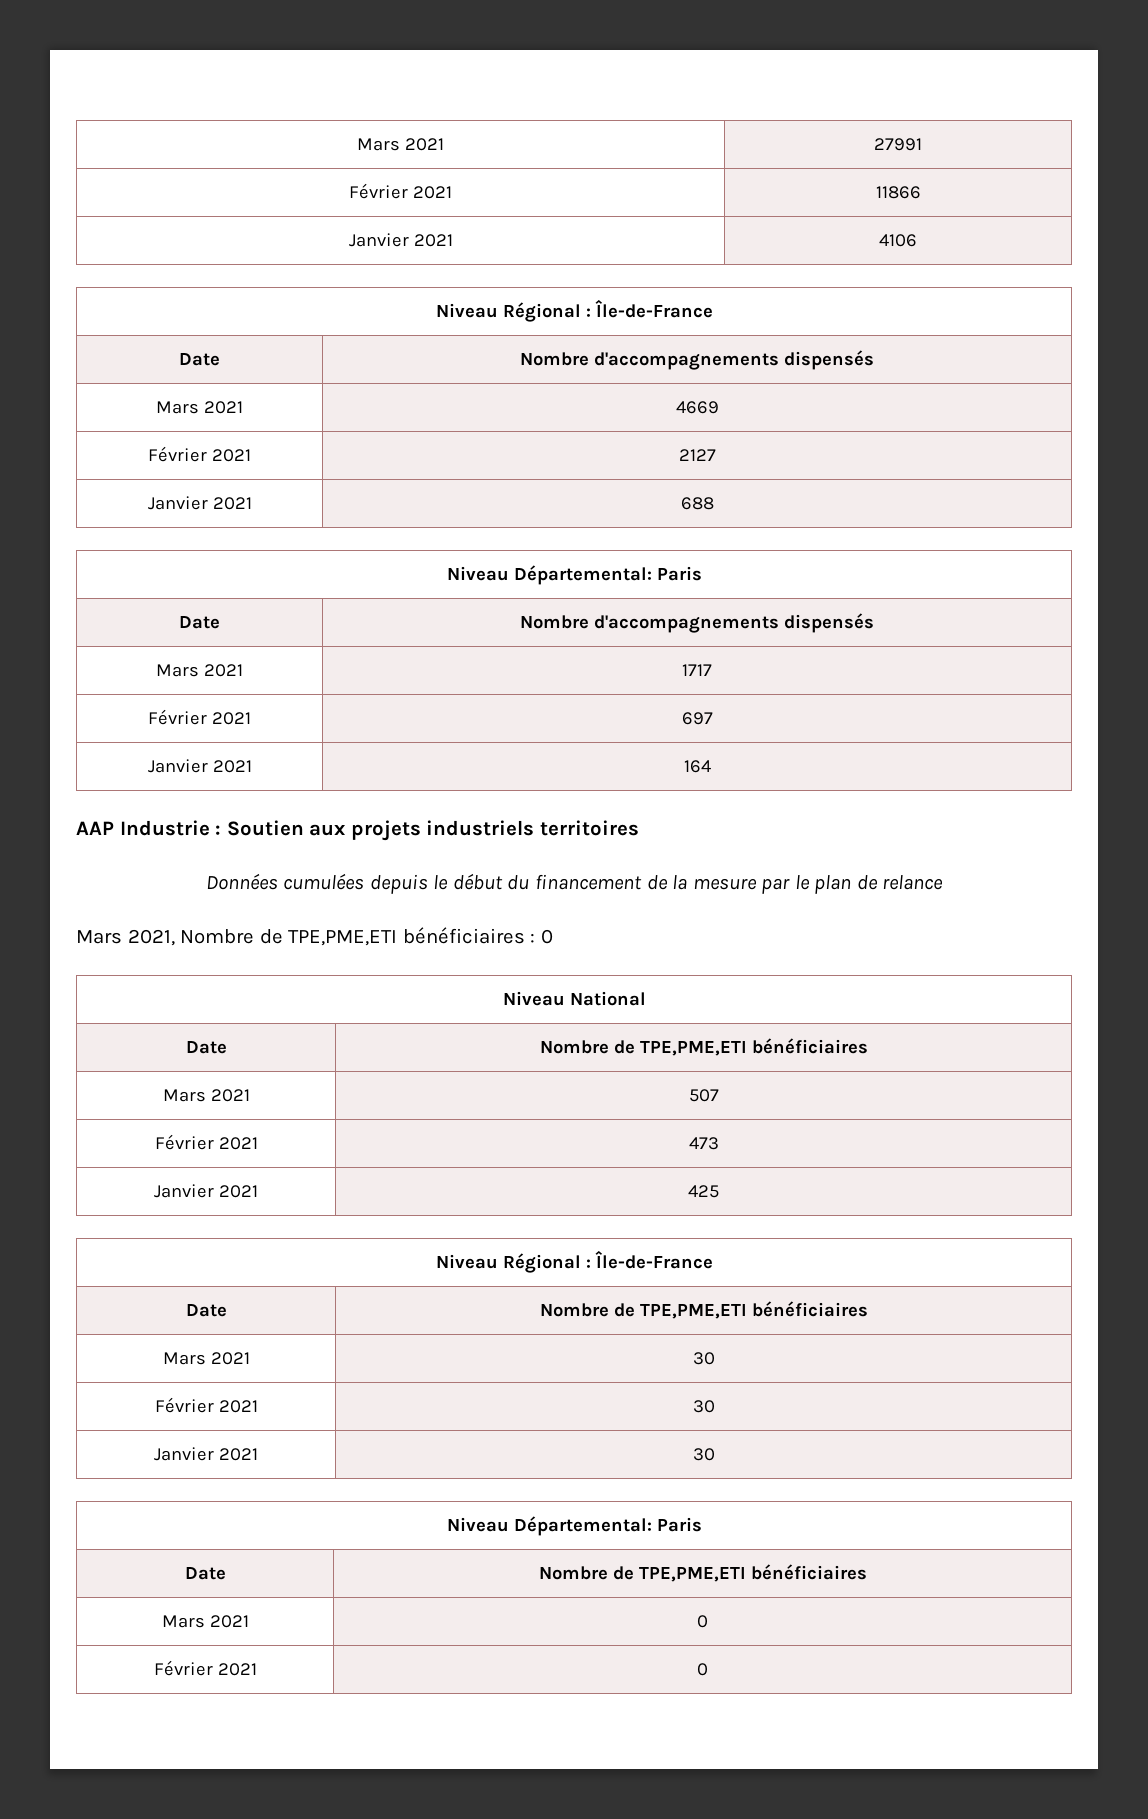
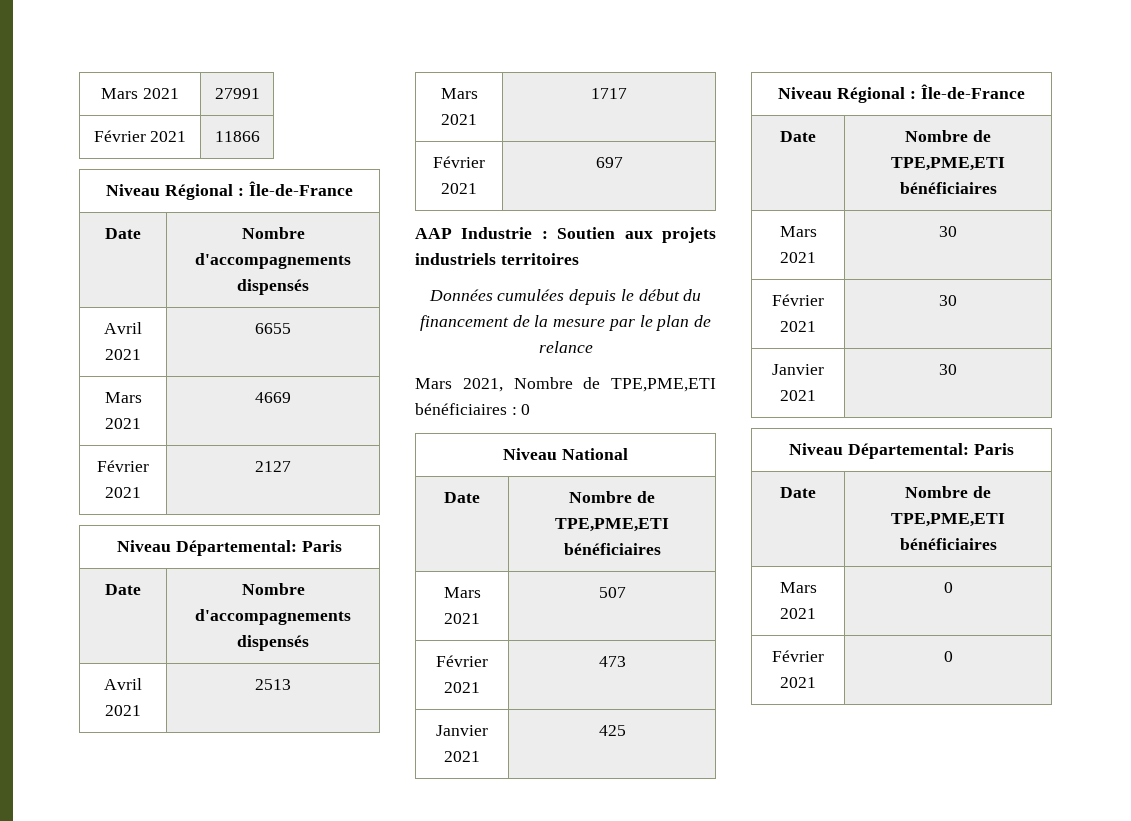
[348,233,453,247] [879,234,917,247] // Janvier 2021 | 4106 -> (260, 136) none
(874, 360) none -> [104,322,142,334] [105,349,141,360] [255,323,291,334] // Avril 2021 | 6655
[147,496,252,510] [680,497,714,510] // Janvier 2021 | 688 -> (291, 466) none
(874, 623) none -> [104,678,142,690] [105,705,141,716] [255,679,291,690] // Avril 2021 | 2513
[147,759,252,773] [683,760,711,773] // Janvier 2021 | 164 -> (623, 162) none

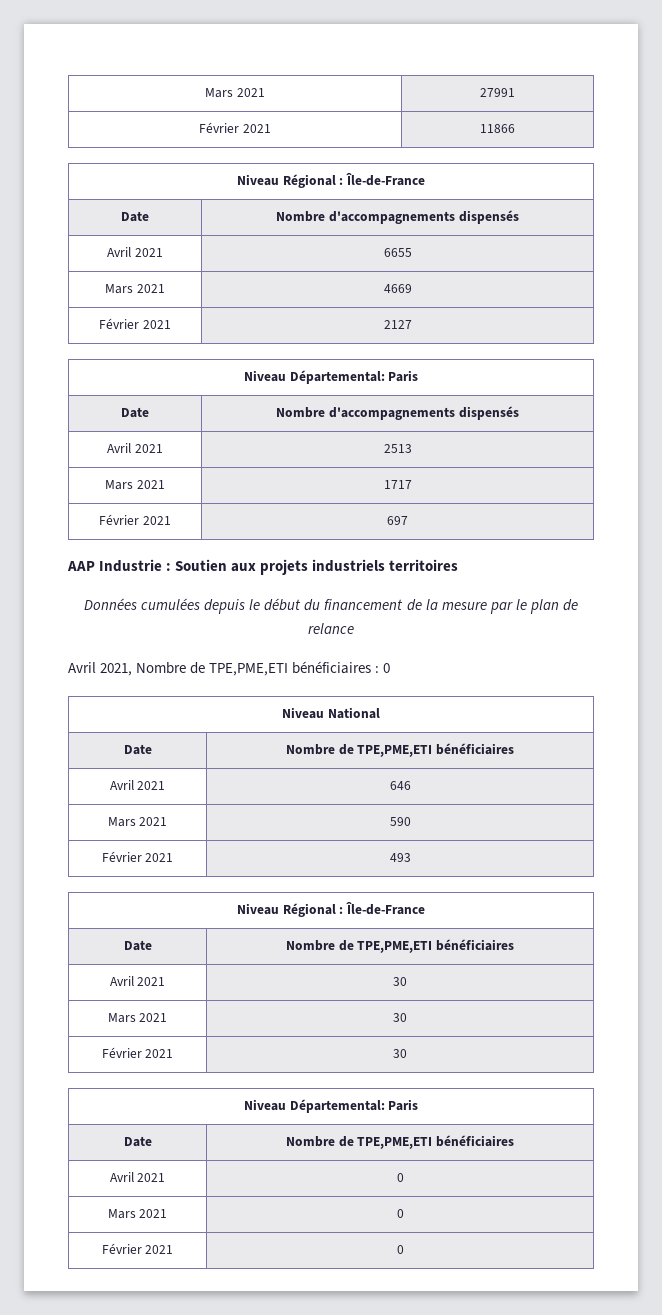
[415,378,452,389] Mars -> [68,662,96,673] Avril
[443,587,481,598] [444,613,480,624] [598,587,626,598] [436,655,488,667] [444,682,480,693] [598,656,626,667] [436,725,488,736] [444,751,480,762] [598,725,626,736] // Mars 2021 | 507 // Février 2021 | 473 // Janvier 2021 | 425 -> [109,780,166,790] [389,781,411,790] [107,817,168,827] [389,817,411,826] [101,851,174,862] [389,853,411,862] // Avril 2021 | 646 // Mars 2021 | 590 // Février 2021 | 493
(997, 188) none -> [109,976,166,986] [393,977,407,986] // Avril 2021 | 30
[772,364,824,375] [780,390,816,401] [939,364,957,375] // Janvier 2021 | 30 -> (407, 1053) none
(997, 544) none -> [109,1172,166,1182] [396,1173,404,1182] // Avril 2021 | 0

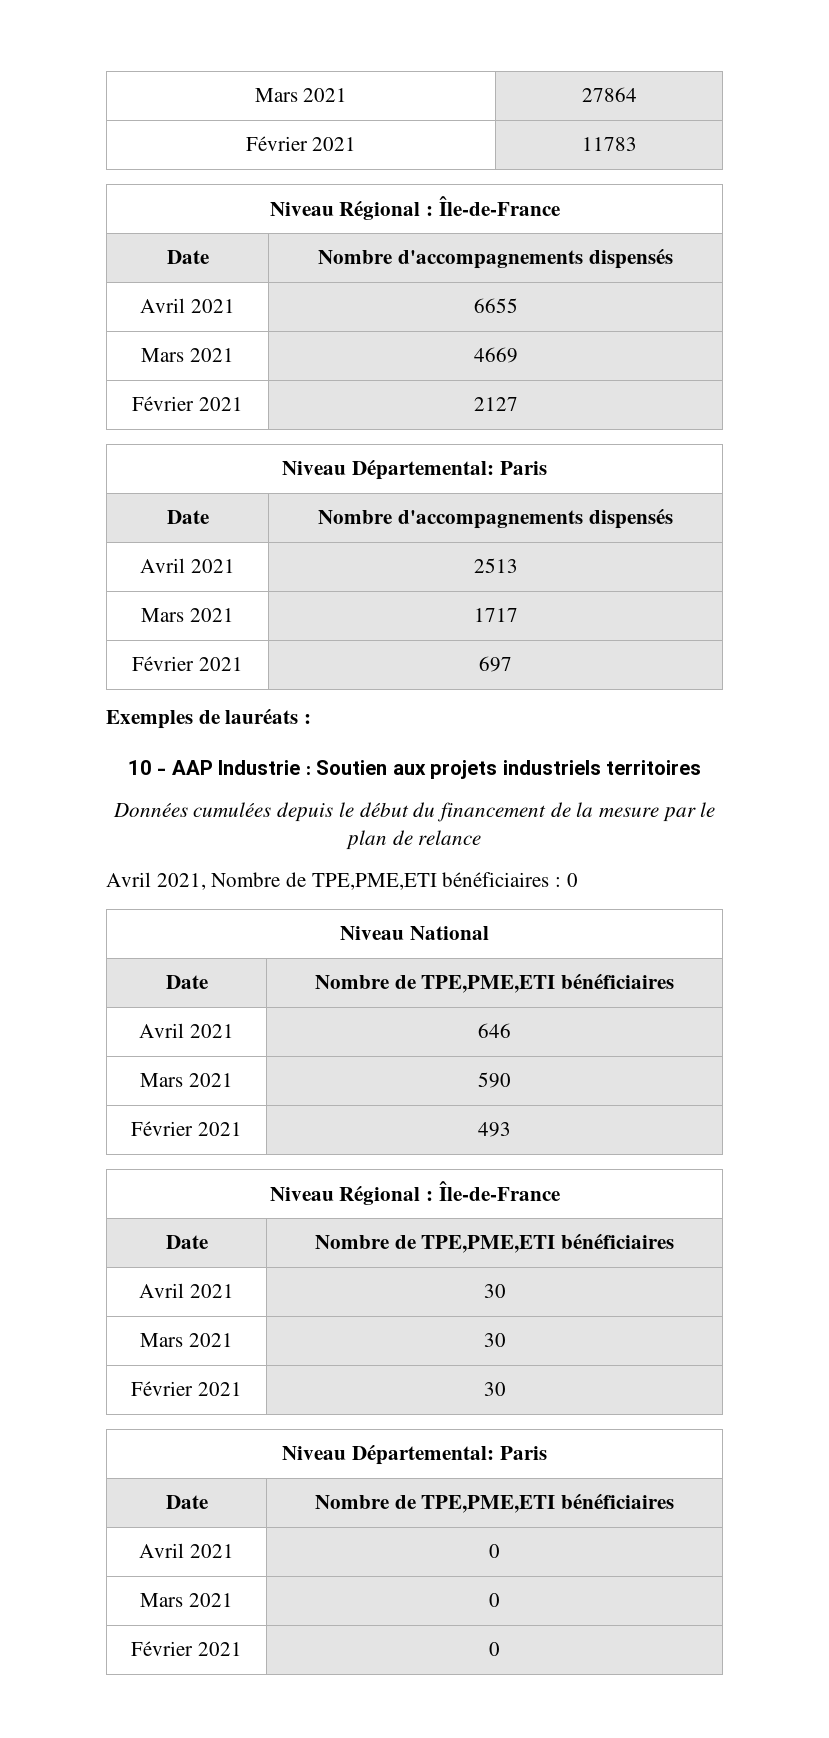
[205,88,265,98] [480,88,515,97] [199,122,271,133] [480,124,515,133] Mars 2021 | 27991 // Février 2021 | 11866 -> [254,88,348,102] [581,87,637,102] [245,136,357,151] [581,137,637,151] Mars 2021 | 27864 // Février 2021 | 11783
(408, 520) none -> [106,708,312,729] [127,760,167,775] Exemples de lauréats : // 10 -

